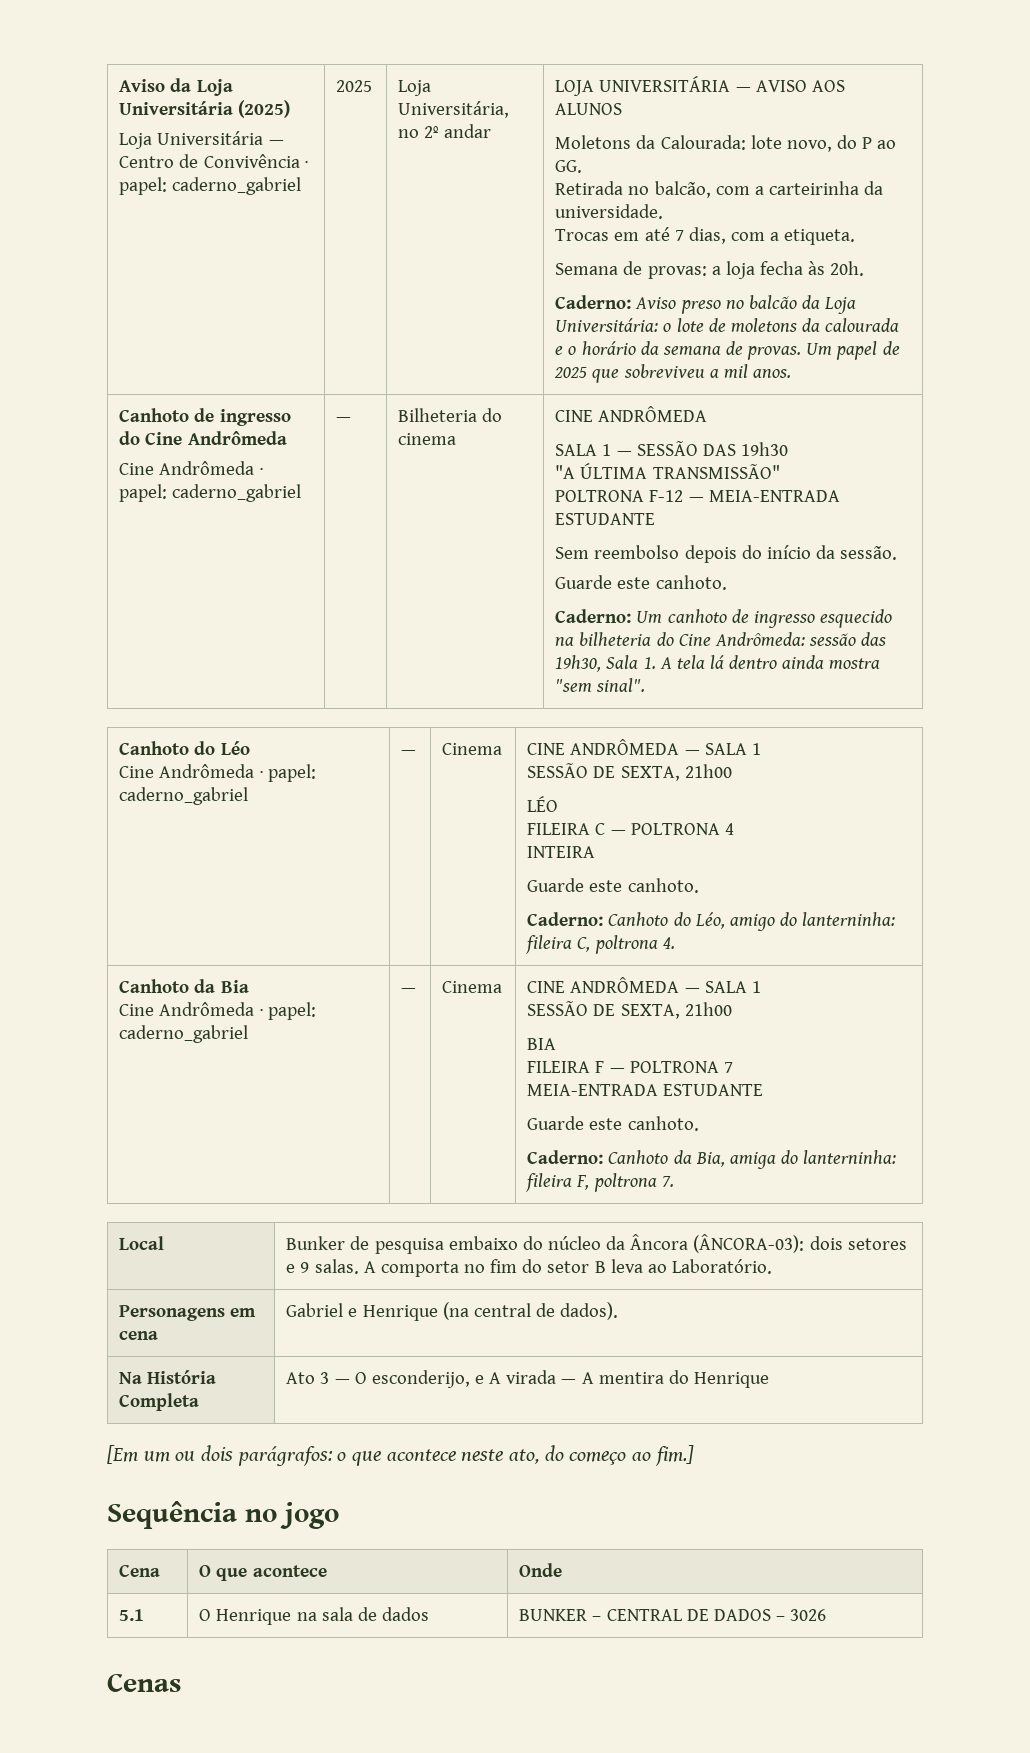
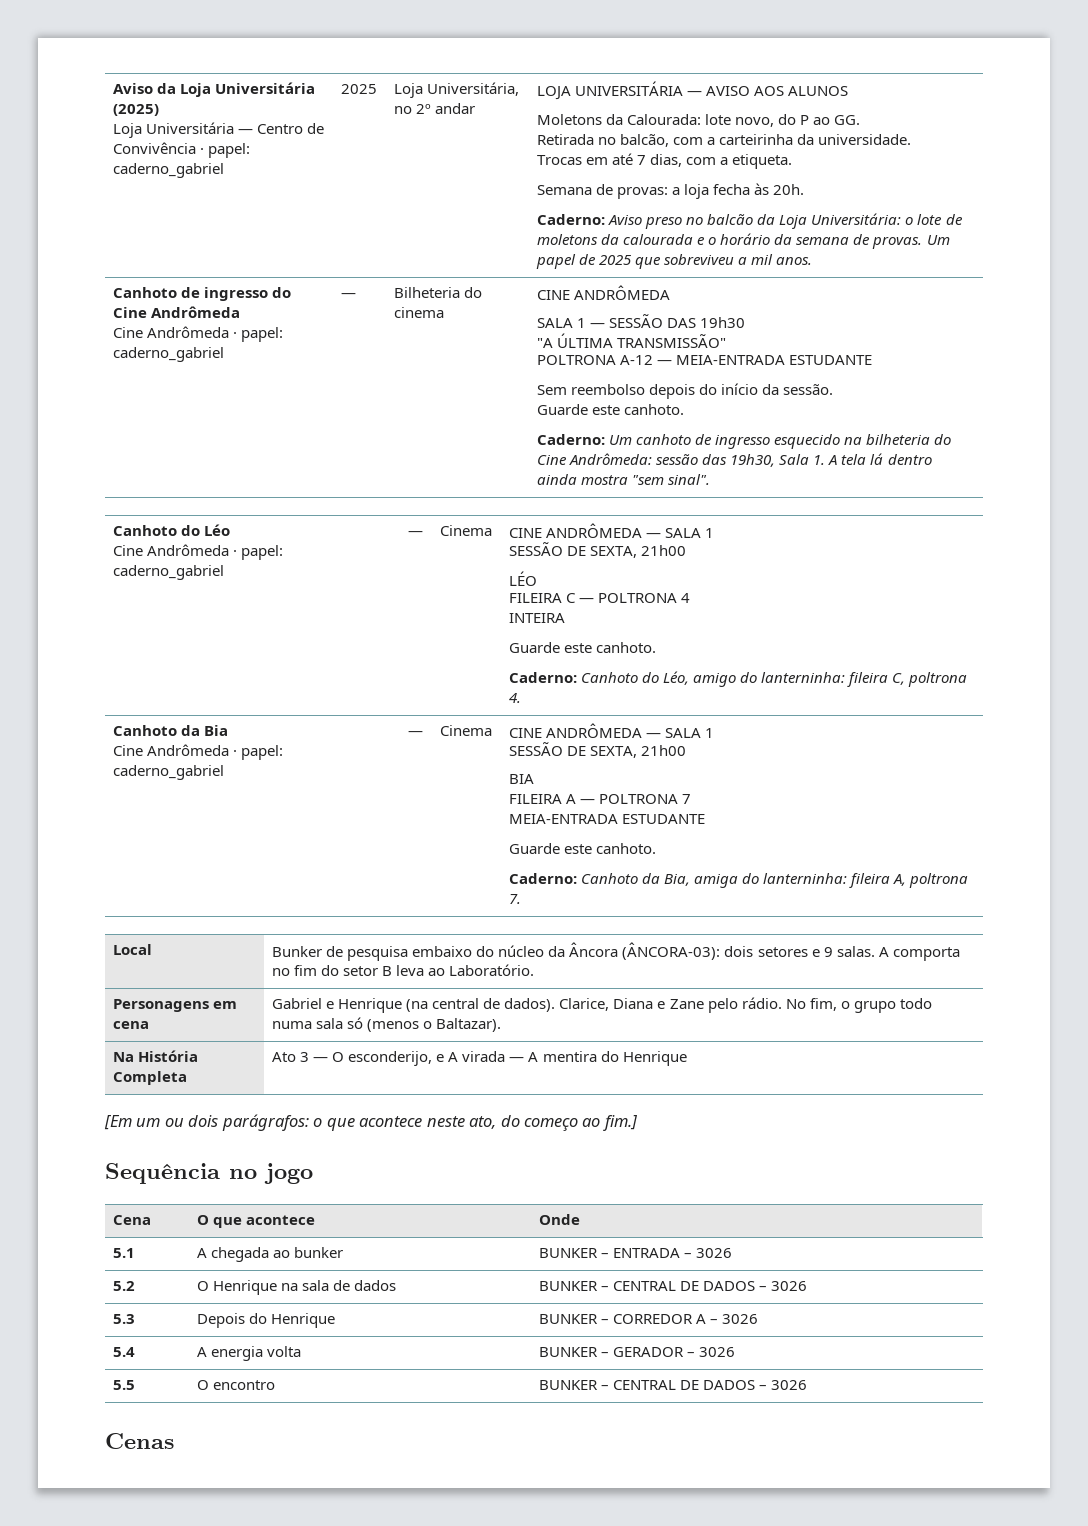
[649,490,684,502] F-12 -> [620,355,654,365] A-12
[595,1061,605,1073] F -> [566,794,577,804] A
[576,1175,590,1190] F, -> [893,874,907,886] A,
(619, 1311) none -> [559,997,932,1013] [272,1017,502,1032] Clarice, Diana e Zane pelo rádio. No fim, o grupo todo numa sala só (menos o Baltazar).
(145, 1615) none -> [197,1247,344,1262] [539,1248,733,1258] [113,1281,136,1291] | A chegada ao bunker | BUNKER – ENTRADA – 3026 // 5.2
(827, 1615) none -> [113,1314,136,1324] [197,1313,336,1328] [539,1314,759,1324] [113,1347,136,1357] [197,1346,302,1361] [539,1347,736,1357] [113,1380,136,1390] [197,1380,276,1390] [539,1380,808,1390] // 5.3 | Depois do Henrique | BUNKER – CORREDOR A – 3026 // 5.4 | A energia volta | BUNKER – GERADOR – 3026 // 5.5 | O encontro | BUNKER – CENTRAL DE DADOS – 3026

